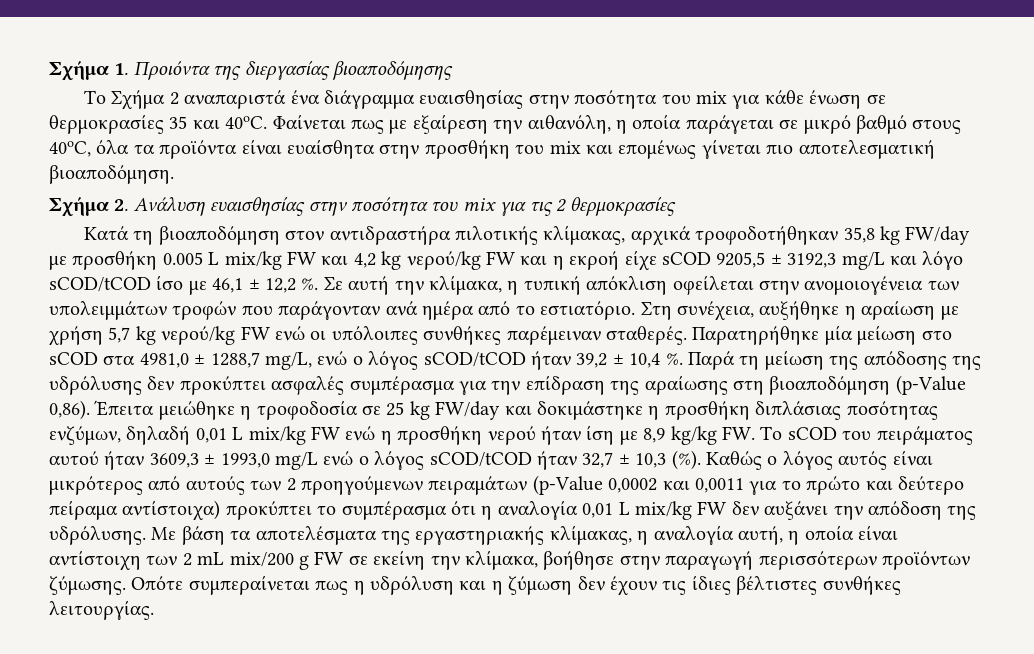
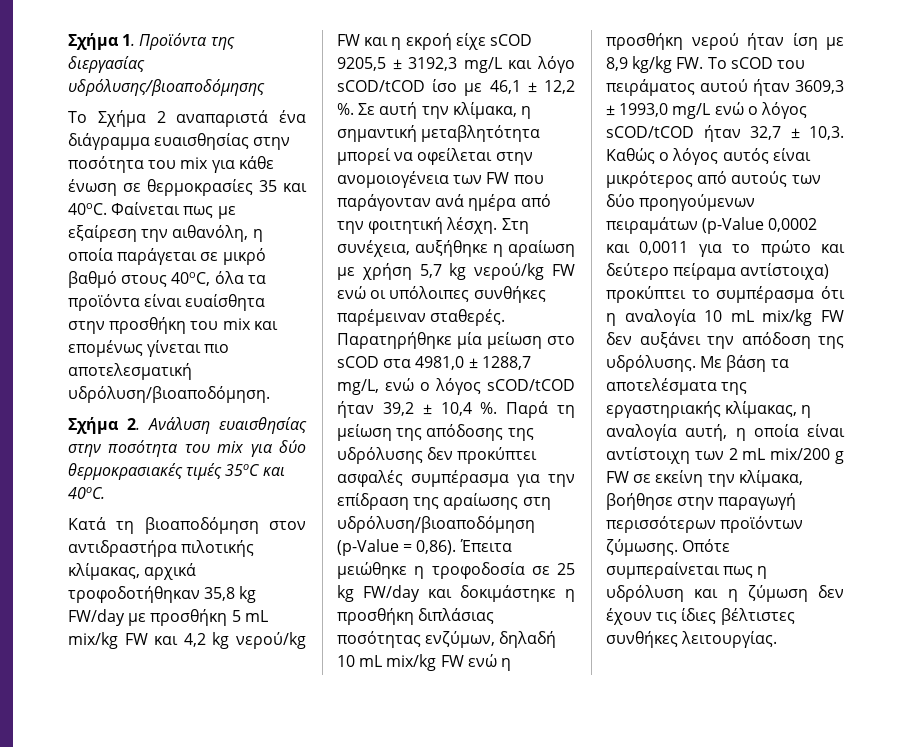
[133,61,210,80] Προιόντα -> [139,33,208,50] Προϊόντα
[332,61,453,80] βιοαποδόμησης -> [68,79,265,96] υδρόλυσης/βιοαποδόμησης
[49,165,174,184] βιοαποδόμηση. -> [68,386,270,403] υδρόλυση/βιοαποδόμηση.
[529,196,677,216] τις 2 θερμοκρασίες -> [279,440,306,453] [68,463,285,480] [68,487,105,499] δύο θερμοκρασιακές τιμές 35οC και 40oC.
[162,252,220,265] 0.005 L -> [231,610,268,622] 5 mL
[523,276,668,295] τυπική απόκλιση -> [337,125,541,142] [337,148,414,165] σημαντική μεταβλητότητα μπορεί να
[49,301,237,320] υπολειμμάτων τροφών -> [486,172,510,184] FW
[515,301,636,320] το εστιατόριο. -> [337,217,498,234] την φοιτητική λέσχη.
[769,375,966,395] βιοαποδόμηση (p-Value -> [337,516,535,533] [337,539,413,556] υδρόλυση/βιοαποδόμηση (p-Value =
[195,427,244,443] 0,01 L -> [337,655,383,667] 10 mL
[635,450,701,470] 10,3 (%). -> [809,126,844,140] 10,3.
[286,478,296,491] 2 -> [606,194,635,207] δύο
[582,502,630,518] 0,01 L -> [704,310,754,322] 10 mL

